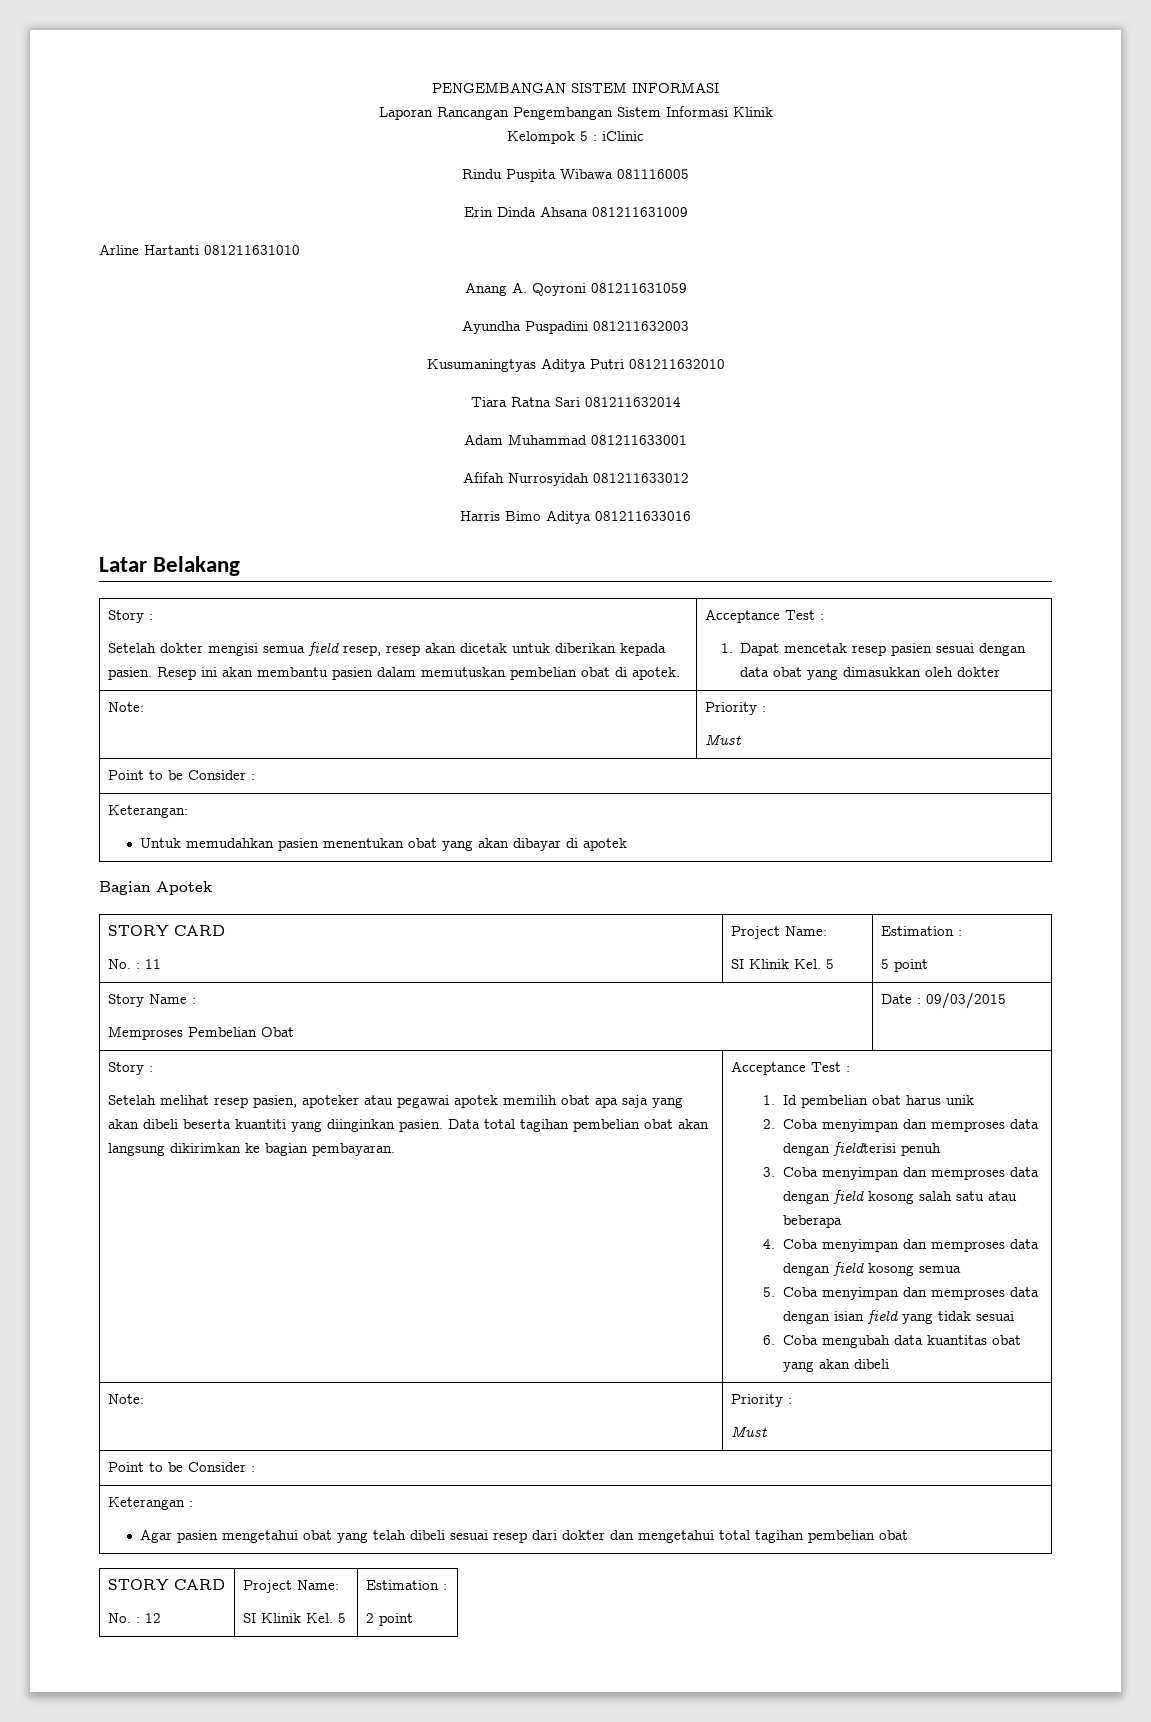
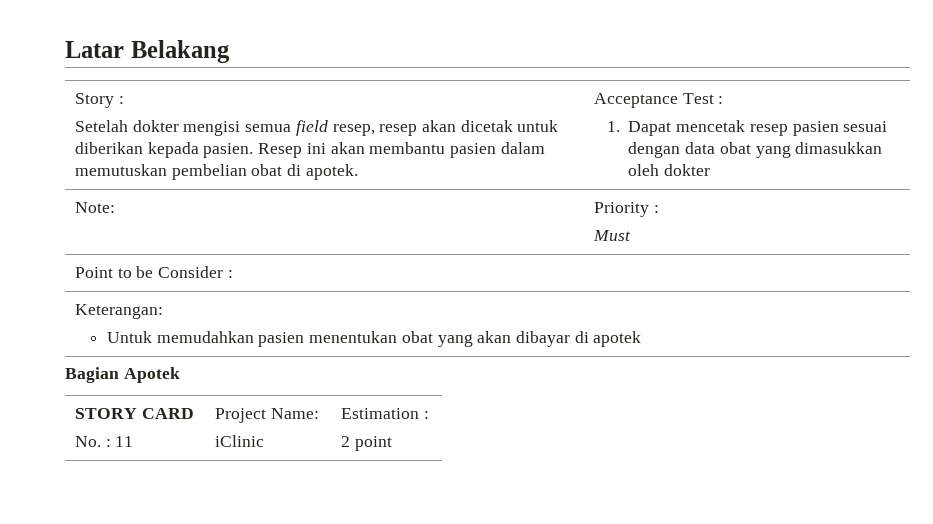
[432,82,719,93] [378,106,773,120] [507,131,644,144] [462,169,689,182] [463,206,688,217] [99,244,300,255] [464,282,687,296] [462,320,689,334] [426,358,725,372] [470,397,681,407] [464,434,687,445] [462,472,689,486] [460,510,691,524] PENGEMBANGAN SISTEM INFORMASI // Laporan Rancangan Pengembangan Sistem Informasi Klinik // Kelompok 5 : iClinic // Rindu Puspita Wibawa 081116005 // Erin Dinda Ahsana 081211631009 // Arline Hartanti 081211631010 // Anang A. Qoyroni 081211631059 // Ayundha Puspadini 081211632003 // Kusumaningtyas Aditya Putri 081211632010 // Tiara Ratna Sari 081211632014 // Adam Muhammad 081211633001 // Afifah Nurrosyidah 081211633012 // Harris Bimo Aditya 081211633016 // -> (65, 49) none
[730,959,834,969] [880,926,962,936] [880,959,928,972] [107,994,196,1007] [107,1026,294,1040] [880,992,1006,1009] [107,1062,153,1075] [107,1095,683,1108] [107,1119,709,1132] [107,1143,395,1156] [730,1061,850,1075] [762,1095,974,1108] [762,1119,1039,1132] [782,1142,941,1156] [762,1167,1039,1180] [782,1190,1017,1204] [782,1215,842,1228] [762,1239,1039,1252] [782,1262,961,1276] [762,1287,1039,1300] [782,1310,1014,1324] [762,1335,1021,1348] [782,1359,889,1372] [107,1394,144,1404] [730,1394,792,1407] [730,1426,767,1437] [107,1462,255,1472] [107,1497,193,1510] [140,1529,909,1543] [107,1579,225,1590] [107,1613,161,1623] [242,1580,339,1593] [242,1613,346,1623] SI Klinik Kel. 5 | Estimation : // 5 point // Story Name : // Memproses Pembelian Obat | Date : 09/03/2015 // Story : // Setelah melihat resep pasien, apoteker atau pegawai apotek memilih obat apa saja yang akan dibeli beserta kuantiti yang diinginkan pasien. Data total tagihan pembelian obat akan langsung dikirimkan ke bagian pembayaran. | Acceptance Test : // 1. Id pembelian obat harus unik // 2. Coba menyimpan dan memproses data dengan fieldterisi penuh // 3. Coba menyimpan dan memproses data dengan field kosong salah satu atau beberapa // 4. Coba menyimpan dan memproses data dengan field kosong semua // 5. Coba menyimpan dan memproses data dengan isian field yang tidak sesuai // 6. Coba mengubah data kuantitas obat yang akan dibeli // Note: | Priority : // Must // Point to be Consider : // Keterangan : // Agar pasien mengetahui obat yang telah dibeli sesuai resep dari dokter dan mengetahui total tagihan pembelian obat // STORY CARD // No. : 12 | Project Name: // SI Klinik Kel. 5 -> [214,435,264,447] iClinic

